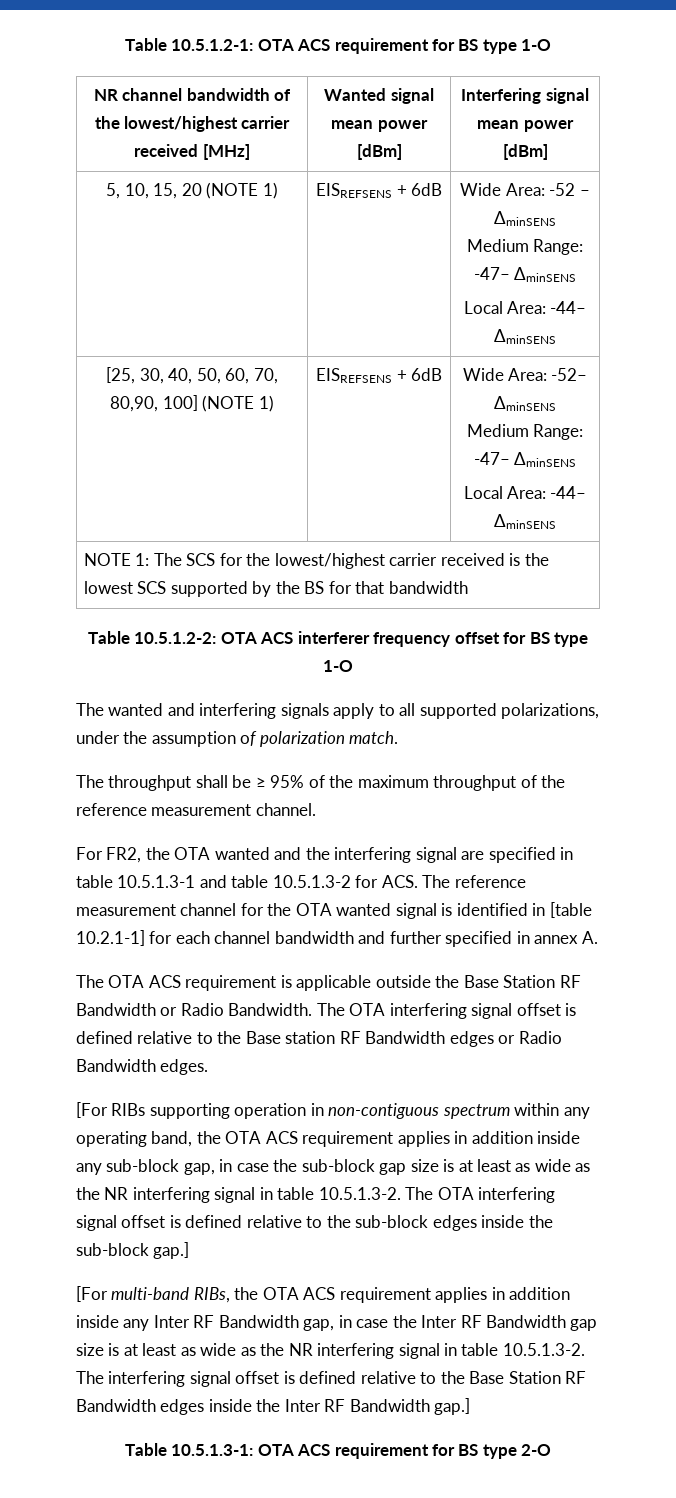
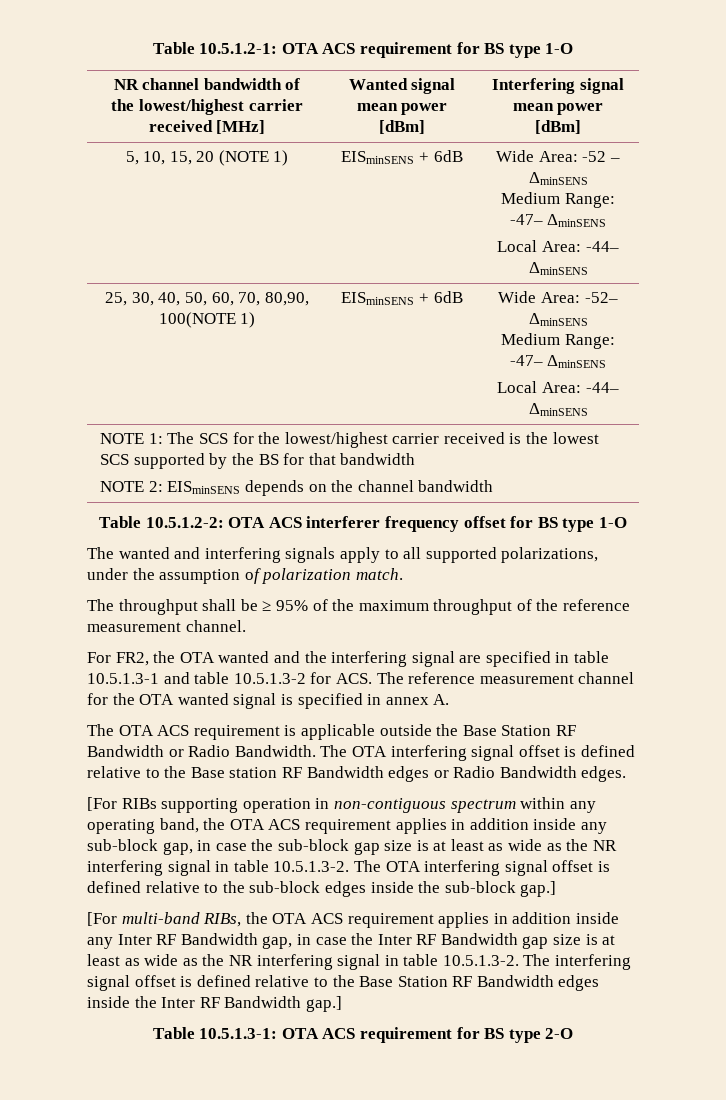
[316,183,393,198] EISREFSENS -> [341,151,415,164] EISminSENS
[106,367,136,384] [25, -> [105,292,128,306] 25,
[162,395,274,412] [316,368,393,383] 100] (NOTE 1) | EISREFSENS -> [158,312,256,328] [341,292,415,305] 100(NOTE 1) | EISminSENS
(468, 587) none -> [100,480,494,496] // NOTE 2: EISminSENS depends on the channel bandwidth
[456,902,592,918] [76,930,442,946] identified in [table 10.2.1-1] for each channel bandwidth and further -> (293, 699) none

